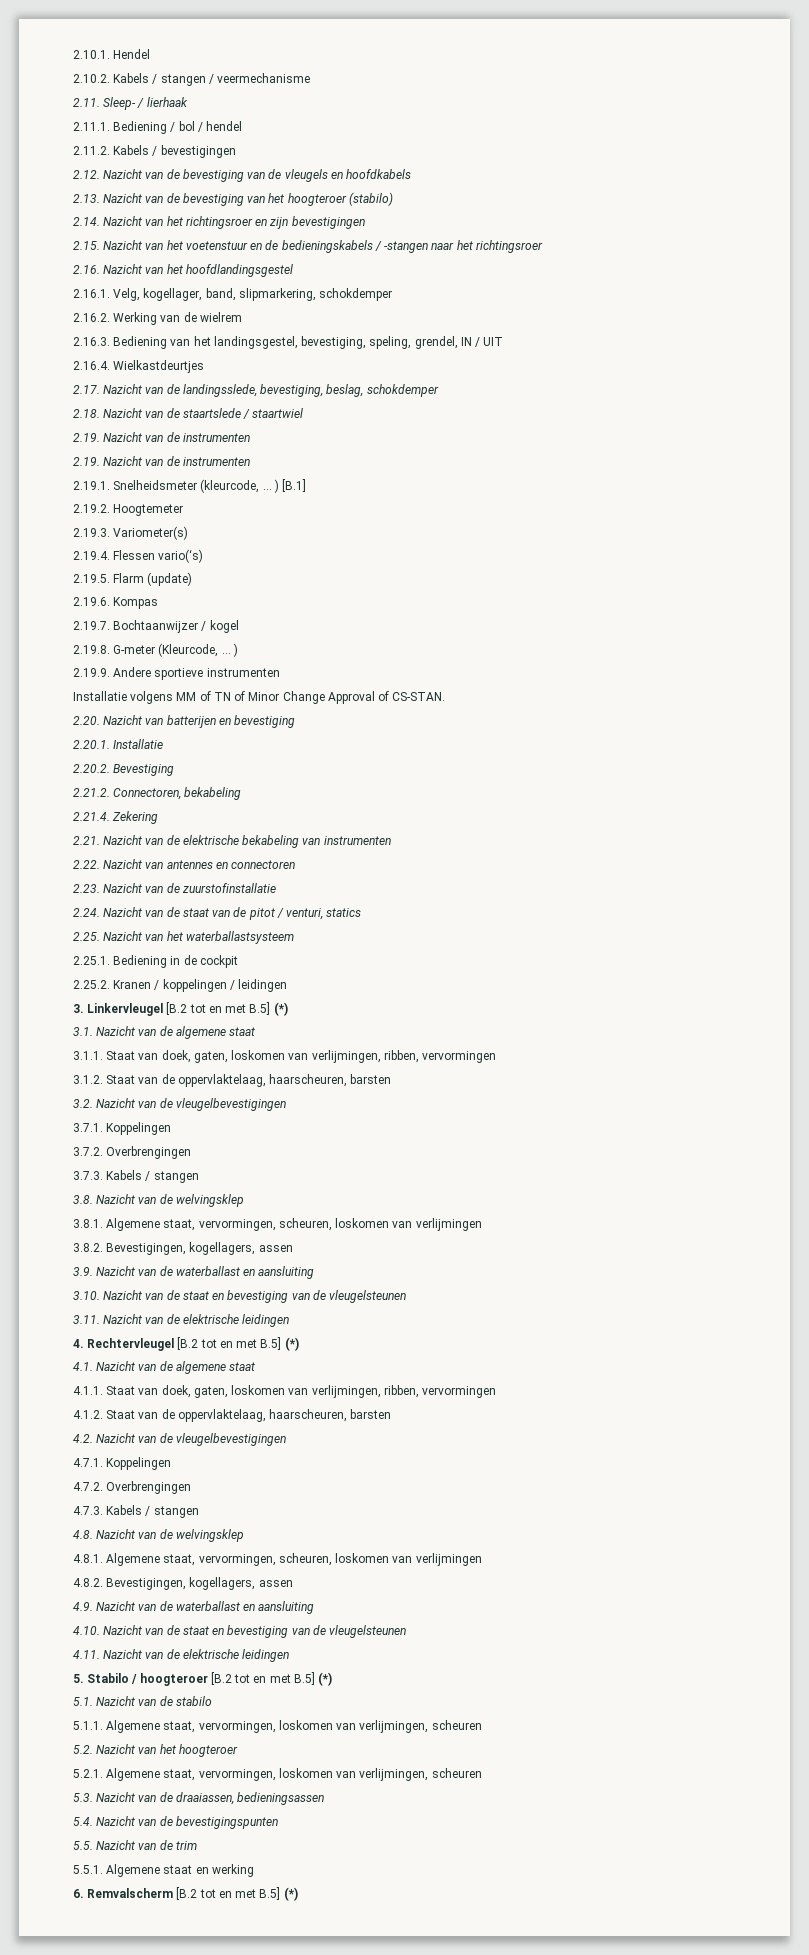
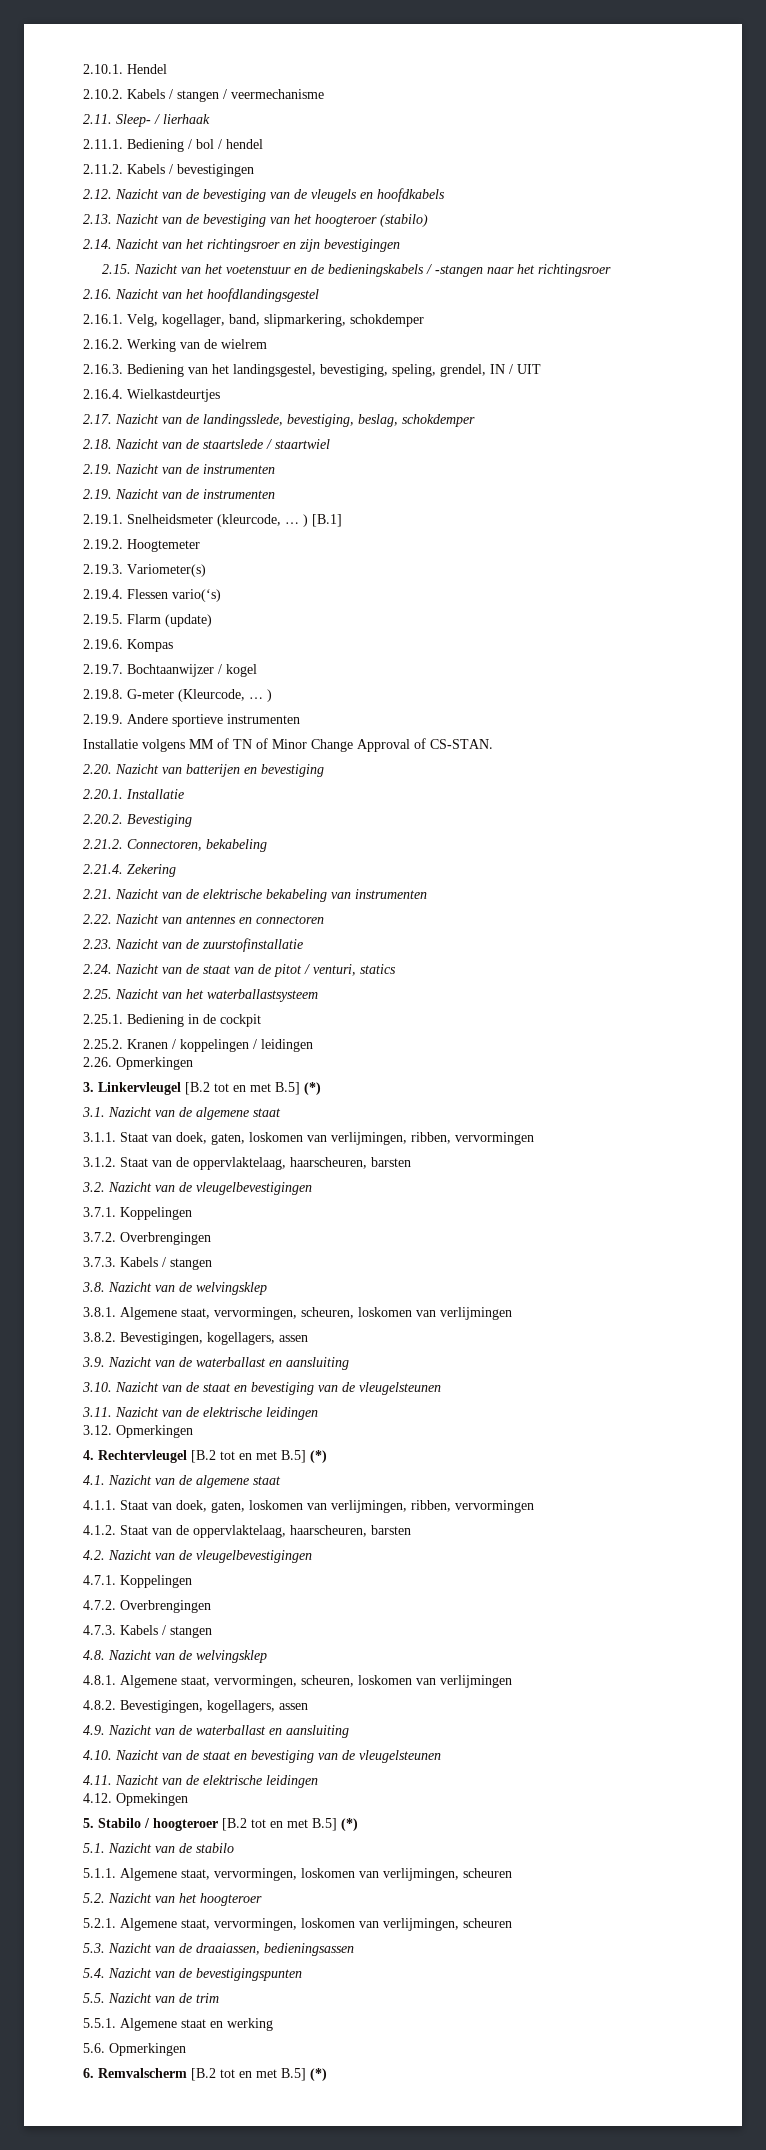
(288, 985) none -> [83,1057,193,1070] // 2.26. Opmerkingen
(290, 1320) none -> [83,1425,193,1438] // 3.12. Opmerkingen
(290, 1655) none -> [83,1793,188,1806] // 4.12. Opmekingen
(254, 1870) none -> [83,2043,186,2056] // 5.6. Opmerkingen

